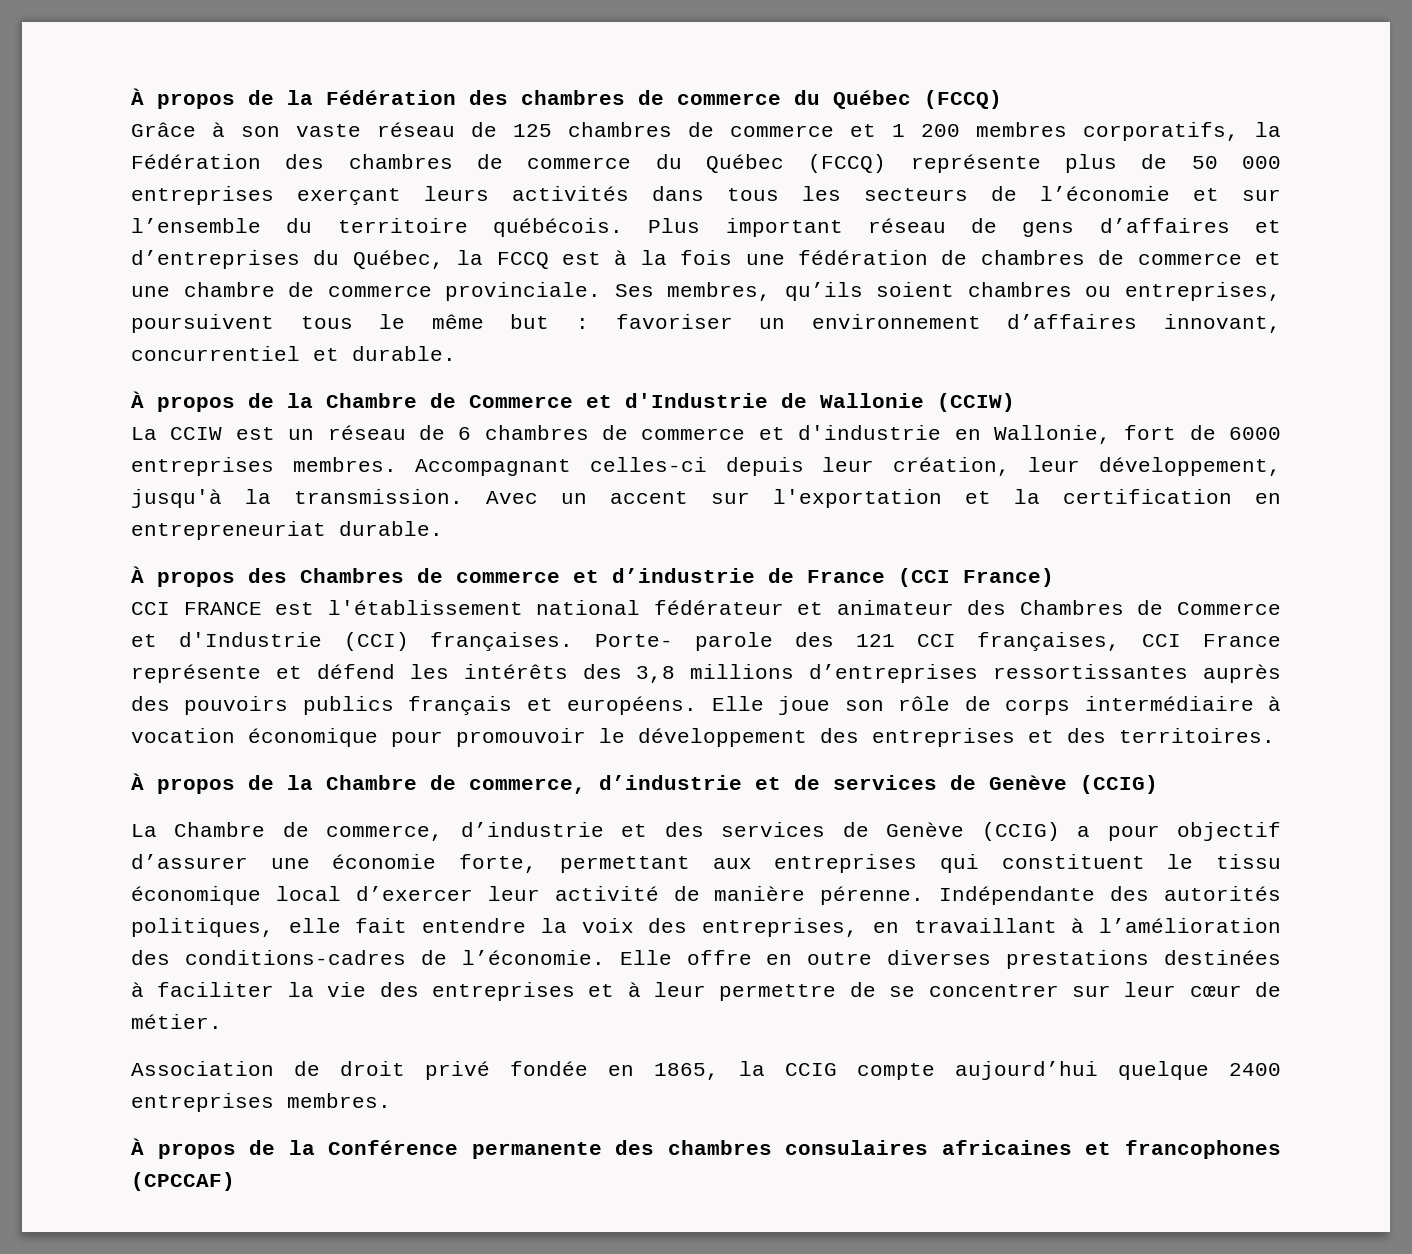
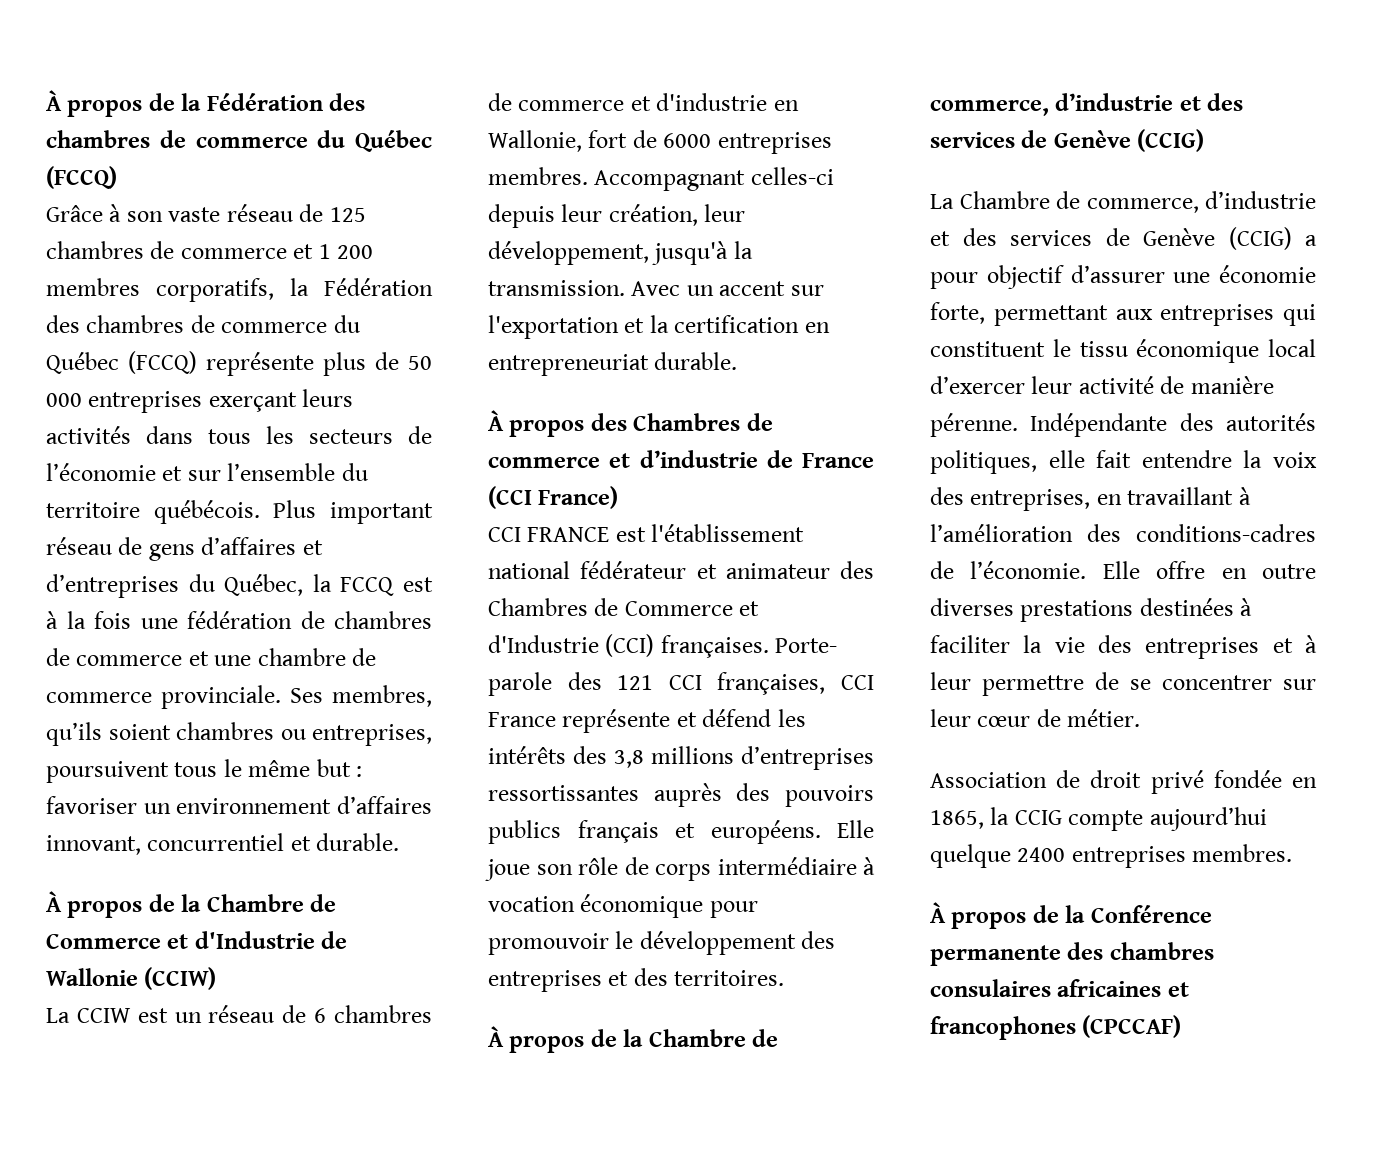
[794,775,820,790] de -> [1207,93,1244,111] des

